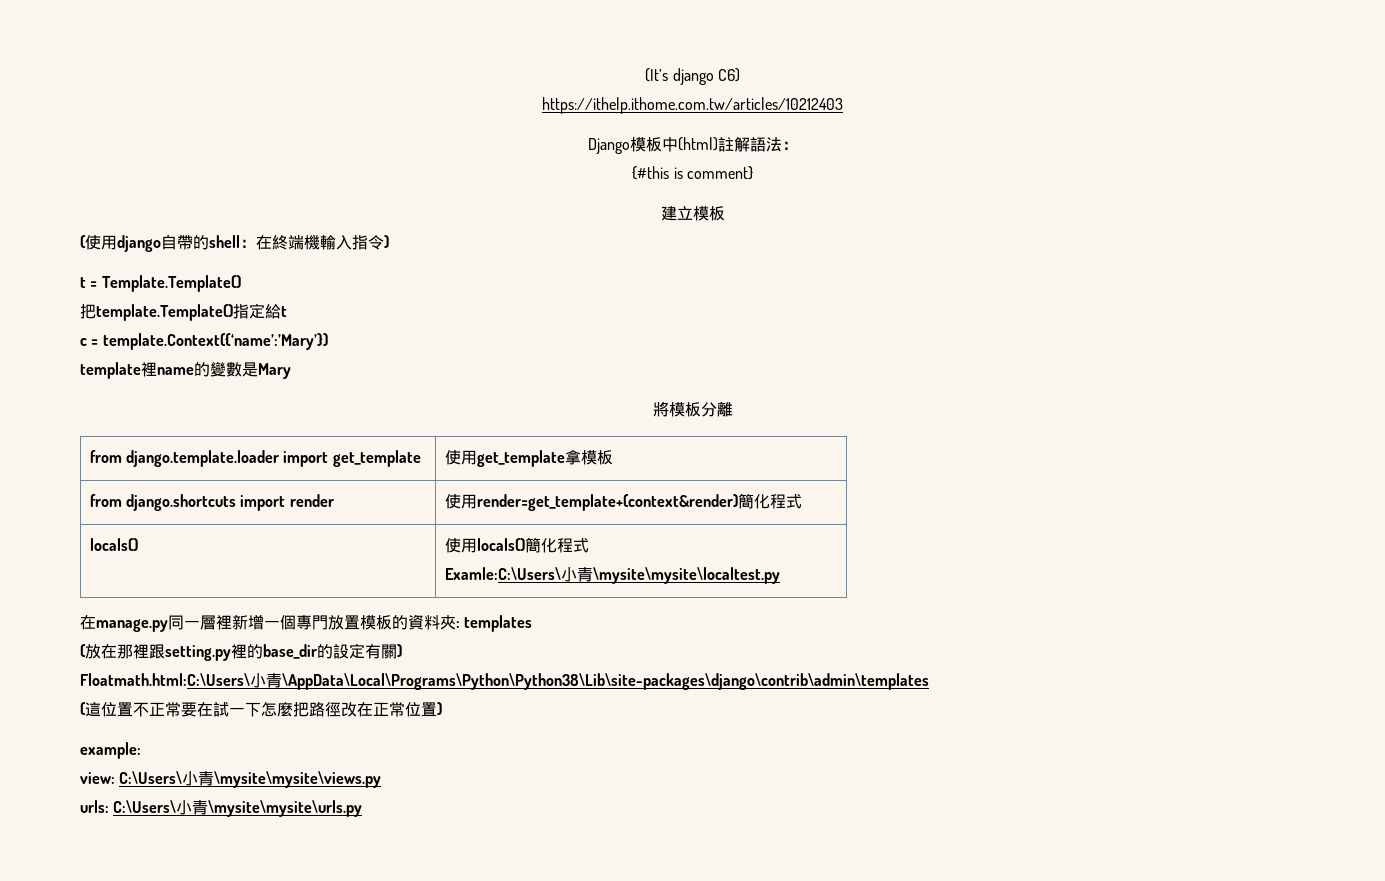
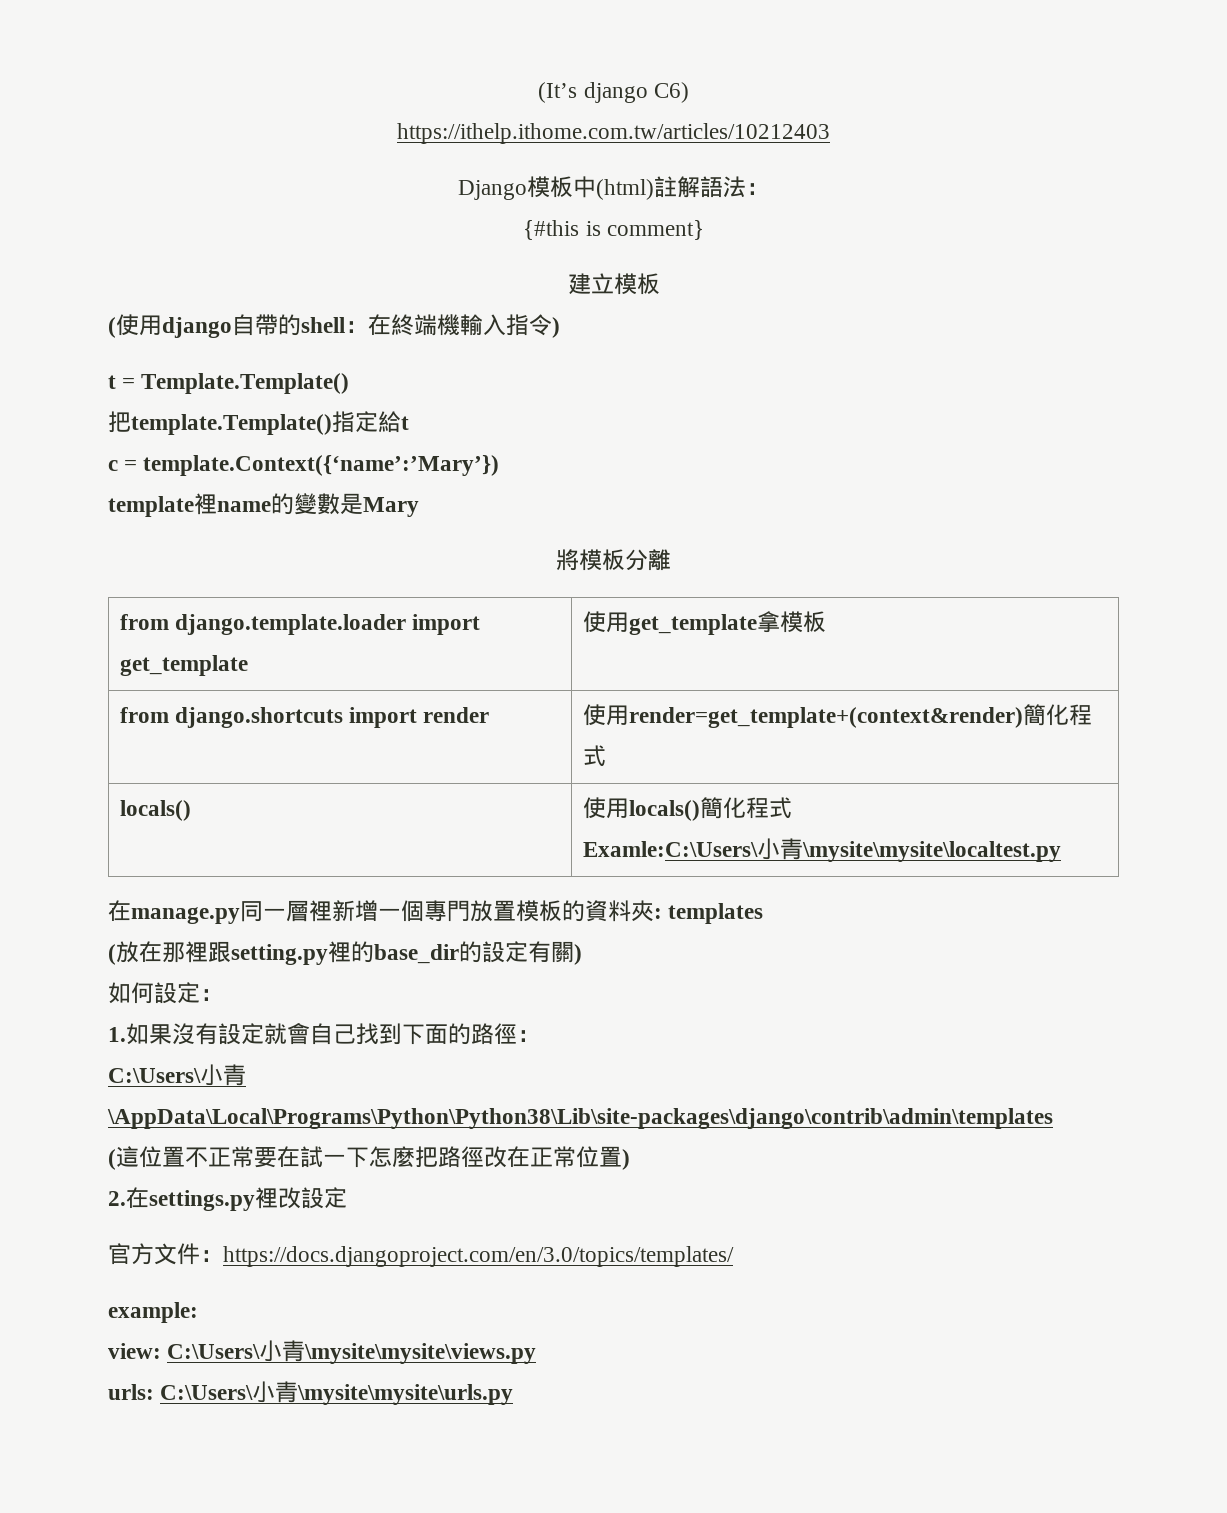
[80,673,250,686] Floatmath.html:C:\Users\ -> [108,982,223,1004] [108,1023,540,1045] [108,1068,201,1083] 如何設定： // 1.如果沒有設定就會自己找到下面的路徑： // C:\Users\
(442, 708) none -> [108,1187,347,1211] [108,1243,734,1267] // 2.在settings.py裡改設定 // 官方文件：https://docs.djangoproject.com/en/3.0/topics/templates/

